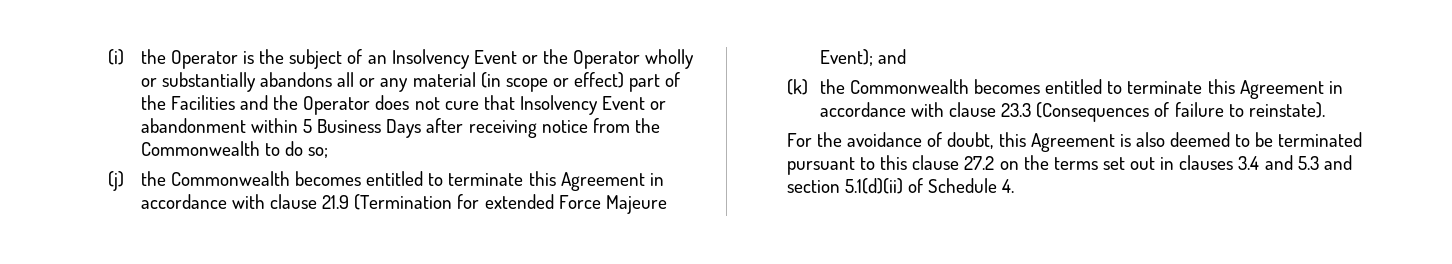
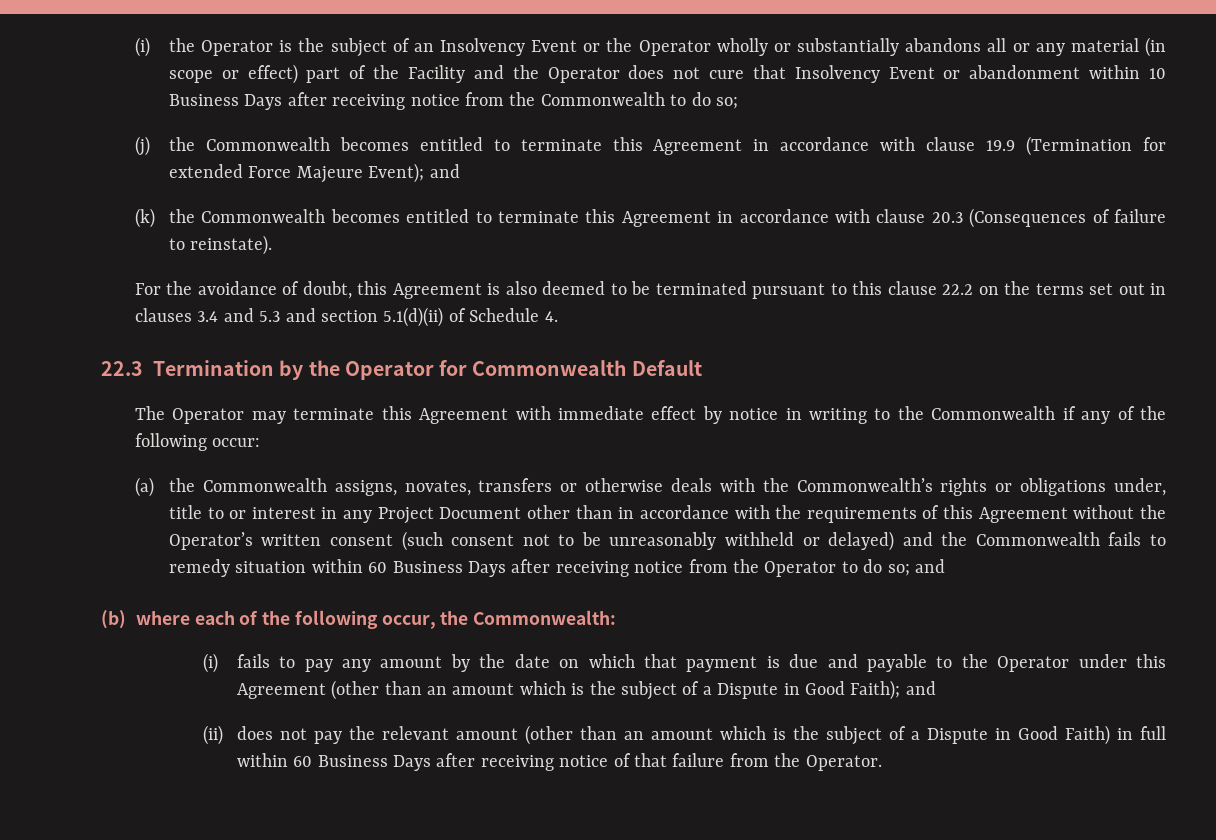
[170,95,235,110] Facilities -> [407,65,465,83] Facility
[303,119,313,133] 5 -> [1149,68,1167,79] 10
[322,195,350,209] 21.9 -> [986,140,1016,151] 19.9
[1001,103,1032,117] 23.3 -> [931,212,963,223] 20.3
[964,156,995,170] 27.2 -> [942,284,974,295] 22.2
(1015, 186) none -> [101,360,702,380] [134,406,1166,424] [134,433,261,451] [134,477,1166,497] [168,505,1167,524] [168,531,1166,551] [168,559,945,577] [101,610,617,629] [202,653,1166,673] [236,680,936,700] [202,725,1166,745] [236,753,882,771] // 22.3 Termination by the Operator for Commonwealth Default // The Operator may terminate this Agreement with immediate effect by notice in writing to the Commonwealth if any of the following occur: // (a) the Commonwealth assigns, novates, transfers or otherwise deals with the Commonwealth’s rights or obligations under, title to or interest in any Project Document other than in accordance with the requirements of this Agreement without the Operator’s written consent (such consent not to be unreasonably withheld or delayed) and the Commonwealth fails to remedy situation within 60 Business Days after receiving notice from the Operator to do so; and // (b) where each of the following occur, the Commonwealth: // (i) fails to pay any amount by the date on which that payment is due and payable to the Operator under this Agreement (other than an amount which is the subject of a Dispute in Good Faith); and // (ii) does not pay the relevant amount (other than an amount which is the subject of a Dispute in Good Faith) in full within 60 Business Days after receiving notice of that failure from the Operator.

